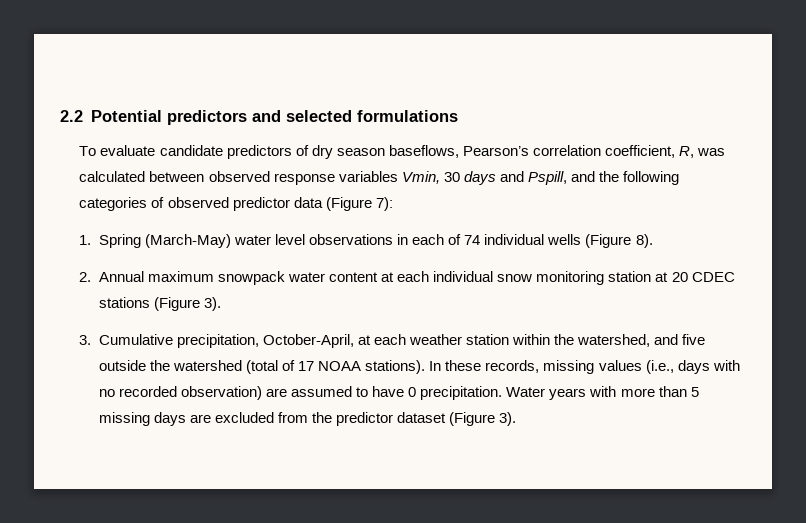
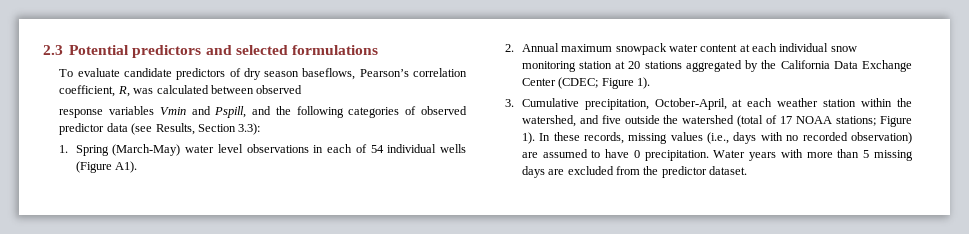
[60,110,83,122] 2.2 -> [43,45,63,55] 2.3
(270, 176) none -> (303, 89) //
[401,171,496,185] Vmin, 30 days -> [159,107,186,115] Vmin
[325,197,393,211] (Figure 7): -> [131,123,261,135] (see Results, Section 3.3):
[464,235,481,245] 74 -> [370,145,384,153] 54
[635,234,653,248] 8). -> [115,161,138,173] A1).
[691,272,735,282] [98,297,222,311] CDEC stations (Figure 3). -> [644,60,912,72] [521,77,650,89] stations aggregated by the California Data Exchange Center (CDEC; Figure 1).
[365,360,426,374] stations). -> [836,116,912,127] [521,132,535,144] stations; Figure 1).
[397,412,517,426] dataset (Figure 3). -> [709,166,748,175] dataset.

